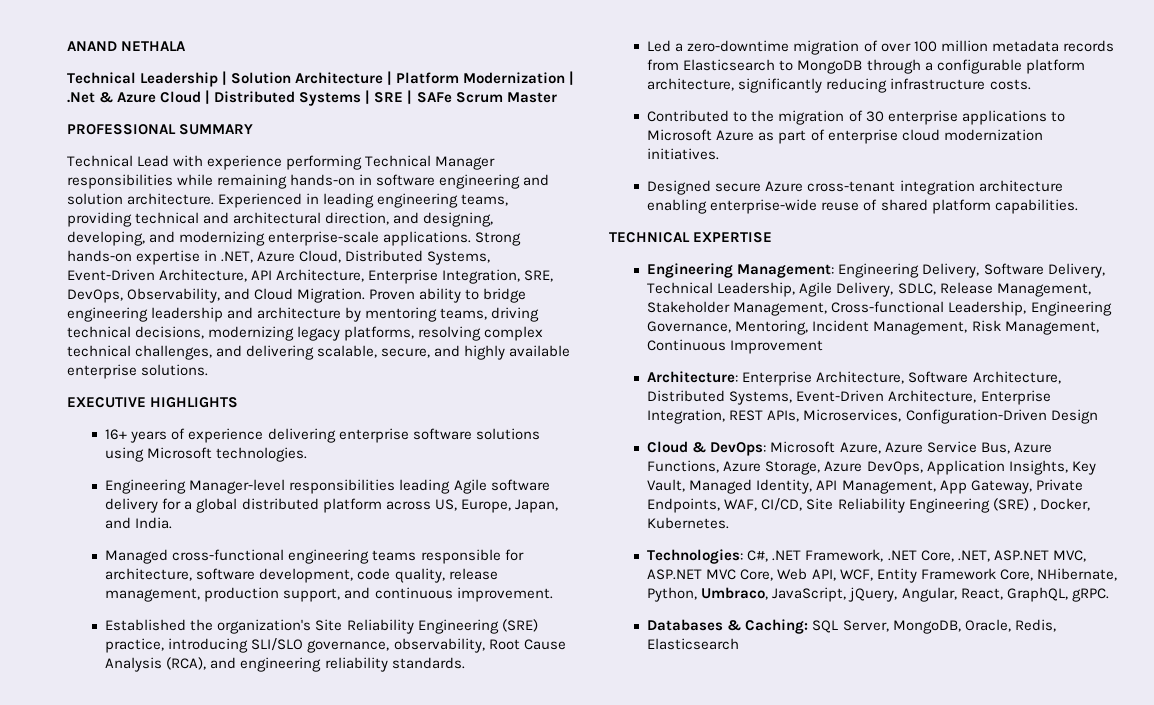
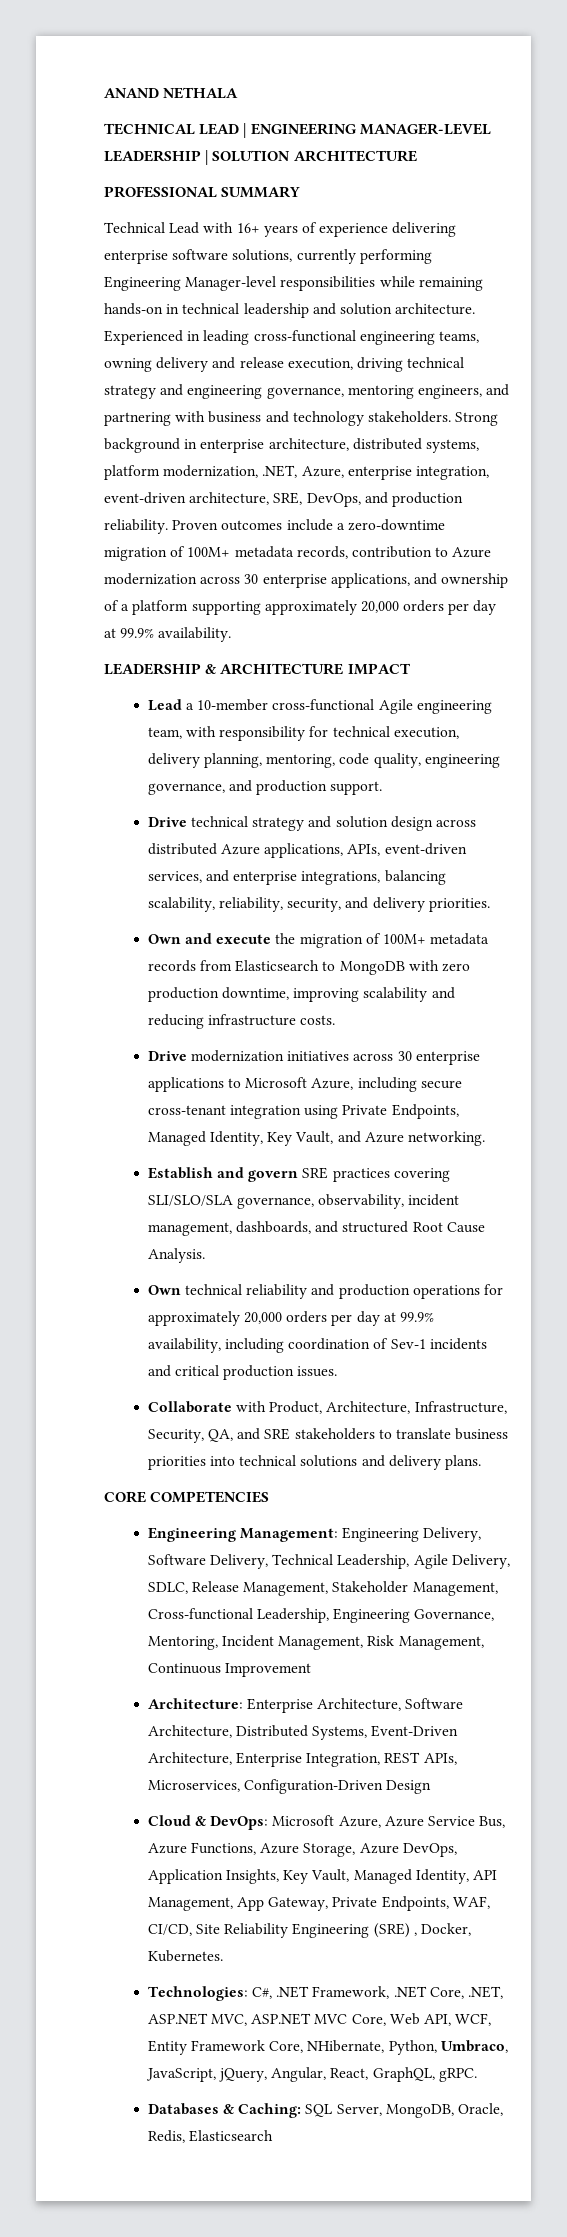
[67,71,575,87] [67,90,557,106] Technical Leadership | Solution Architecture | Platform Modernization | .Net & Azure Cloud | Distributed Systems | SRE | SAFe Scrum Master -> [104,123,491,138] [104,150,417,165] TECHNICAL LEAD | ENGINEERING MANAGER-LEVEL LEADERSHIP | SOLUTION ARCHITECTURE
[207,155,496,170] [67,174,550,189] [67,193,509,208] [67,212,494,227] [67,231,522,246] [67,250,491,265] [67,269,554,284] [67,288,527,303] [67,307,540,322] [67,326,544,341] [67,345,571,360] [67,364,209,379] [67,397,239,408] experience performing Technical Manager responsibilities while remaining hands-on in software engineering and solution architecture. Experienced in leading engineering teams, providing technical and architectural direction, and designing, developing, and modernizing enterprise-scale applications. Strong hands-on expertise in .NET, Azure Cloud, Distributed Systems, Event-Driven Architecture, API Architecture, Enterprise Integration, SRE, DevOps, Observability, and Cloud Migration. Proven ability to bridge engineering leadership and architecture by mentoring teams, driving technical decisions, modernizing legacy platforms, resolving complex technical challenges, and delivering scalable, secure, and highly available enterprise solutions. // EXECUTIVE HIGHLIGHTS // -> (234, 227) none
[475,428,540,440] [105,447,308,462] [105,479,550,494] [105,498,558,513] [105,517,173,529] [105,549,524,564] [105,568,498,583] [105,587,553,602] [105,619,538,634] [105,638,566,653] [105,657,465,672] [647,40,988,55] solutions using Microsoft technologies. // Engineering Manager-level responsibilities leading Agile software delivery for a global distributed platform across US, Europe, Japan, and India. // Managed cross-functional engineering teams responsible for architecture, software development, code quality, release management, production support, and continuous improvement. // Established the organization's Site Reliability Engineering (SRE) practice, introducing SLI/SLO governance, observability, Root Cause Analysis (RCA), and engineering reliability standards. // Led a zero-downtime migration of over 100 million -> [232,249,432,264] [104,276,483,291] [104,303,476,318] [104,330,479,345] [104,357,465,372] [104,384,510,399] [104,411,499,426] [104,438,479,453] [104,465,489,480] [104,492,463,507] [104,519,445,534] [104,546,492,561] [104,573,509,588] [104,600,497,615] [104,627,232,642] [104,663,410,675] [147,699,492,714] [147,726,459,741] [147,753,500,768] [147,780,383,795] [147,816,476,831] [147,843,467,858] [147,870,446,885] [147,897,490,912] [147,933,426,948] solutions, currently performing Engineering Manager-level responsibilities while remaining hands-on in technical leadership and solution architecture. Experienced in leading cross-functional engineering teams, owning delivery and release execution, driving technical strategy and engineering governance, mentoring engineers, and partnering with business and technology stakeholders. Strong background in enterprise architecture, distributed systems, platform modernization, .NET, Azure, enterprise integration, event-driven architecture, SRE, DevOps, and production reliability. Proven outcomes include a zero-downtime migration of 100M+ metadata records, contribution to Azure modernization across 30 enterprise applications, and ownership of a platform supporting approximately 20,000 orders per day at 99.9% availability. // LEADERSHIP & ARCHITECTURE IMPACT // Lead a 10-member cross-functional Agile engineering team, with responsibility for technical execution, delivery planning, mentoring, code quality, engineering governance, and production support. // Drive technical strategy and solution design across distributed Azure applications, APIs, event-driven services, and enterprise integrations, balancing scalability, reliability, security, and delivery priorities. // Own and execute the migration of 100M+
[866,59,1085,74] [647,78,1031,93] [647,110,863,125] through a configurable platform architecture, significantly reducing infrastructure costs. // Contributed to the migration of -> [408,960,470,972] [147,987,455,1002] [147,1014,336,1029] [147,1050,394,1062] with zero production downtime, improving scalability and reducing infrastructure costs. // Drive modernization initiatives across
[716,129,1043,144] [647,148,720,160] [647,180,1063,195] [647,199,1078,214] [609,232,773,243] Azure as part of enterprise cloud modernization initiatives. // Designed secure Azure cross-tenant integration architecture enabling enterprise-wide reuse of shared platform capabilities. // TECHNICAL EXPERTISE -> [311,1077,462,1092] [147,1104,459,1119] [147,1131,485,1146] [147,1167,450,1182] [147,1194,460,1209] [147,1221,485,1236] [147,1248,205,1263] [147,1284,503,1299] [147,1311,434,1326] [147,1338,487,1353] [147,1365,338,1380] [147,1401,507,1414] [147,1428,509,1443] [147,1455,481,1470] [104,1491,270,1503] Azure, including secure cross-tenant integration using Private Endpoints, Managed Identity, Key Vault, and Azure networking. // Establish and govern SRE practices covering SLI/SLO/SLA governance, observability, incident management, dashboards, and structured Root Cause Analysis. // Own technical reliability and production operations for approximately 20,000 orders per day at 99.9% availability, including coordination of Sev-1 incidents and critical production issues. // Collaborate with Product, Architecture, Infrastructure, Security, QA, and SRE stakeholders to translate business priorities into technical solutions and delivery plans. // CORE COMPETENCIES

